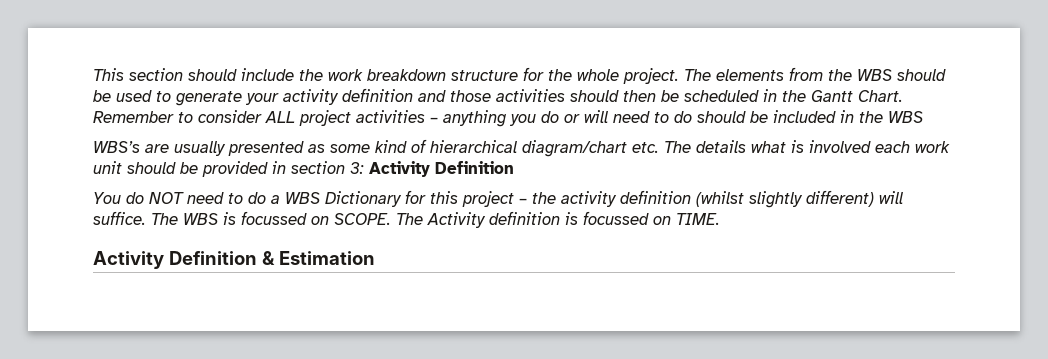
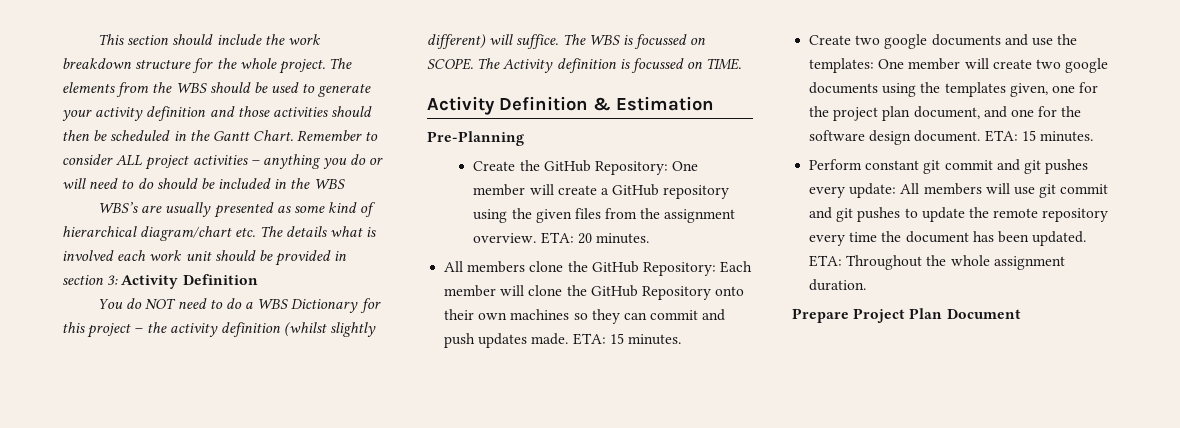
(375, 258) none -> [427,131,524,146] [473,160,699,175] [473,184,730,199] [473,208,736,223] [473,232,649,244] [444,261,753,276] [444,285,745,300] [444,309,726,324] [444,333,681,348] [809,34,1078,49] [809,58,1109,73] [809,82,1099,97] [809,106,1082,121] [809,130,1093,145] [809,159,1089,174] [809,183,1109,198] [809,207,1109,222] [809,231,1087,246] [809,255,1065,270] [809,279,867,291] [792,308,1021,323] // Pre-Planning // Create the GitHub Repository: One member will create a GitHub repository using the given files from the assignment overview. ETA: 20 minutes. // All members clone the GitHub Repository: Each member will clone the GitHub Repository onto their own machines so they can commit and push updates made. ETA: 15 minutes. // Create two google documents and use the templates: One member will create two google documents using the templates given, one for the project plan document, and one for the software design document. ETA: 15 minutes. // Perform constant git commit and git pushes every update: All members will use git commit and git pushes to update the remote repository every time the document has been updated. ETA: Throughout the whole assignment duration. // Prepare Project Plan Document

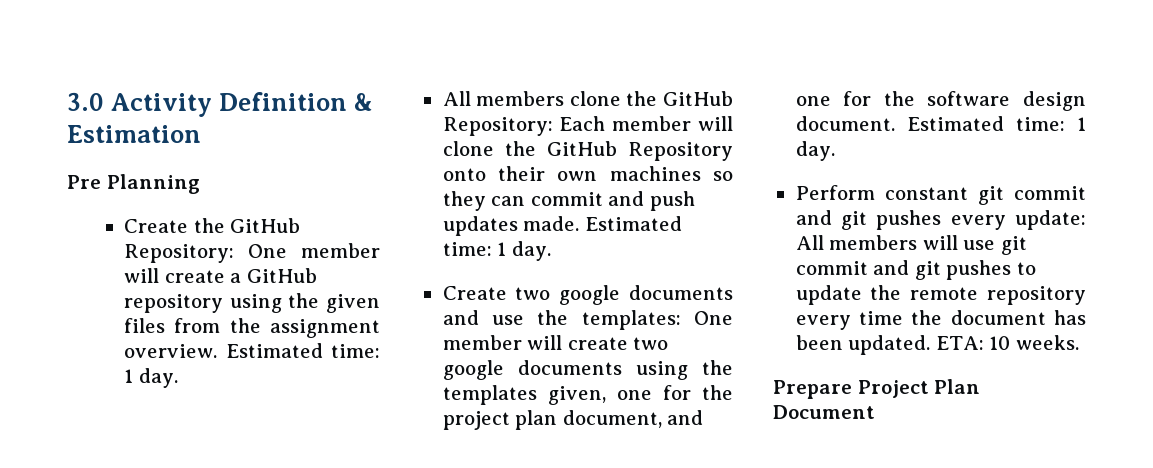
[97,34,321,45] [62,58,353,74] [62,82,372,97] [62,106,373,121] [62,130,379,141] [62,154,384,170] [62,178,345,189] [97,202,377,218] [62,226,377,241] [62,250,348,266] [62,274,258,289] [97,298,381,313] [62,322,377,338] [427,34,707,49] [427,58,742,73] This section should include the work breakdown structure for the whole project. The elements from the WBS should be used to generate your activity definition and those activities should then be scheduled in the Gantt Chart. Remember to consider ALL project activities – anything you do or will need to do should be included in the WBS // WBS’s are usually presented as some kind of hierarchical diagram/chart etc. The details what is involved each work unit should be provided in section 3: Activity Definition // You do NOT need to do a WBS Dictionary for this project – the activity definition (whilst slightly different) will suffice. The WBS is focussed on SCOPE. The Activity definition is focussed on TIME. // -> [67,92,104,111] 3.0
[427,131,524,146] Pre-Planning -> [67,174,200,194] Pre Planning
[540,232,649,244] ETA: 20 minutes. -> [225,343,380,358] [124,368,178,388] Estimated time: 1 day.
[572,333,681,345] ETA: 15 minutes. -> [584,216,682,231] [442,241,551,261] Estimated time: 1 day.
[984,130,1093,142] ETA: 15 minutes. -> [906,116,1086,131] [795,141,835,161] Estimated time: 1 day.
[846,255,1065,270] [809,279,867,291] Throughout the whole assignment duration. -> [989,335,1079,350] 10 weeks.

